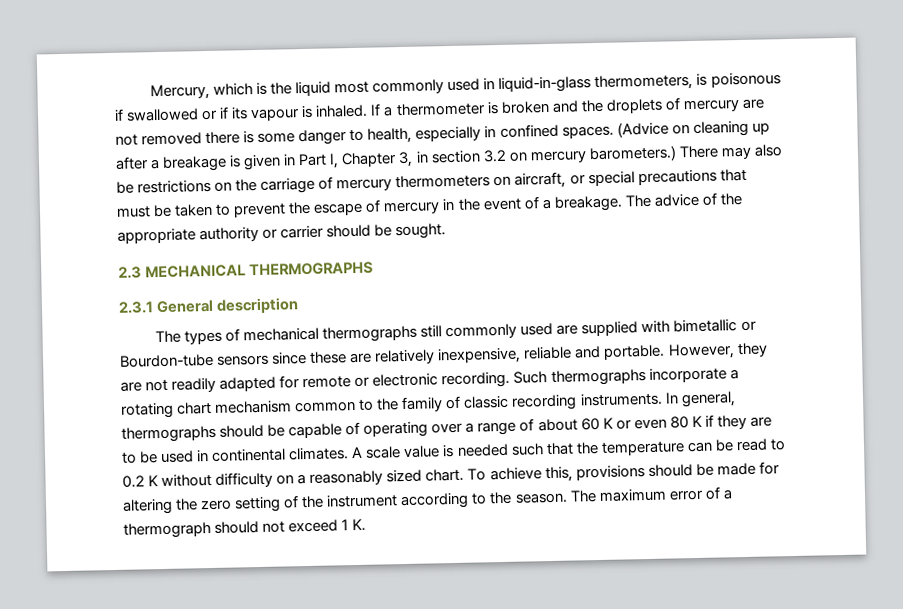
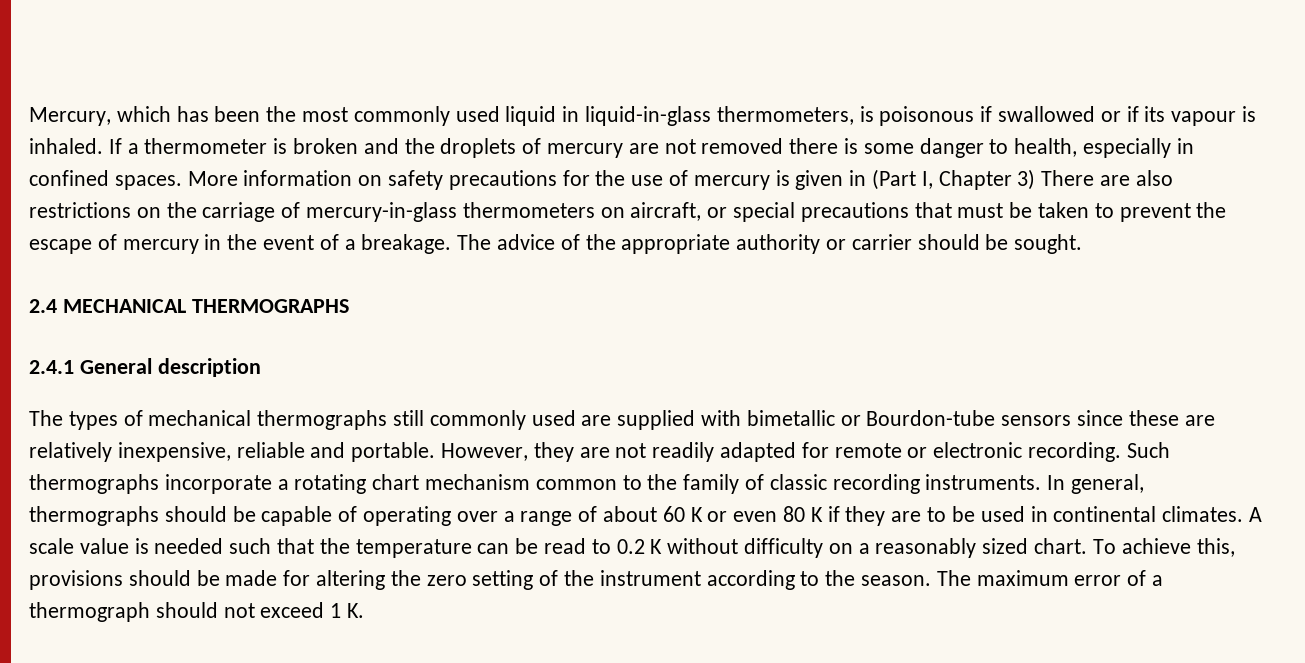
[255,81,332,97] is the liquid -> [176,106,297,122] has been the
(481, 85) none -> [505,106,557,126] liquid
[616,120,770,138] [115,155,228,172] (Advice on cleaning up after a breakage -> [187,170,770,190] More information on safety precautions for the use of mercury
[298,153,328,167] Part -> [872,169,917,190] (Part
[398,144,783,168] [116,181,134,194] 3, in section 3.2 on mercury barometers.) There may also be -> [1017,169,1173,190] 3) There are also
[336,178,393,192] mercury -> [306,202,458,222] mercury-in-glass
[118,266,142,279] 2.3 -> [29,299,57,313] 2.4
[118,301,154,314] 2.3.1 -> [29,360,74,374] 2.4.1

